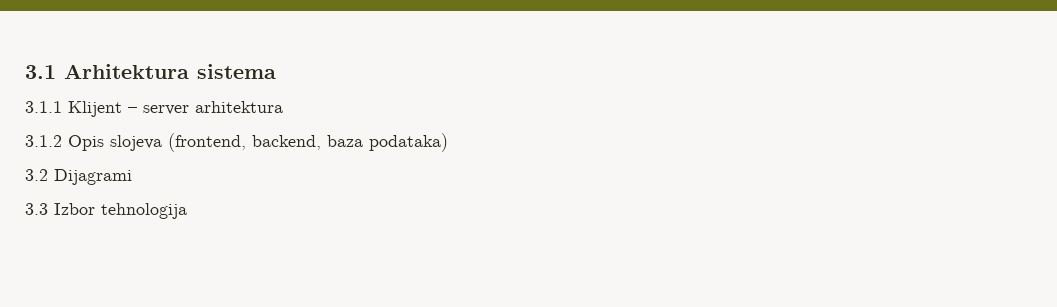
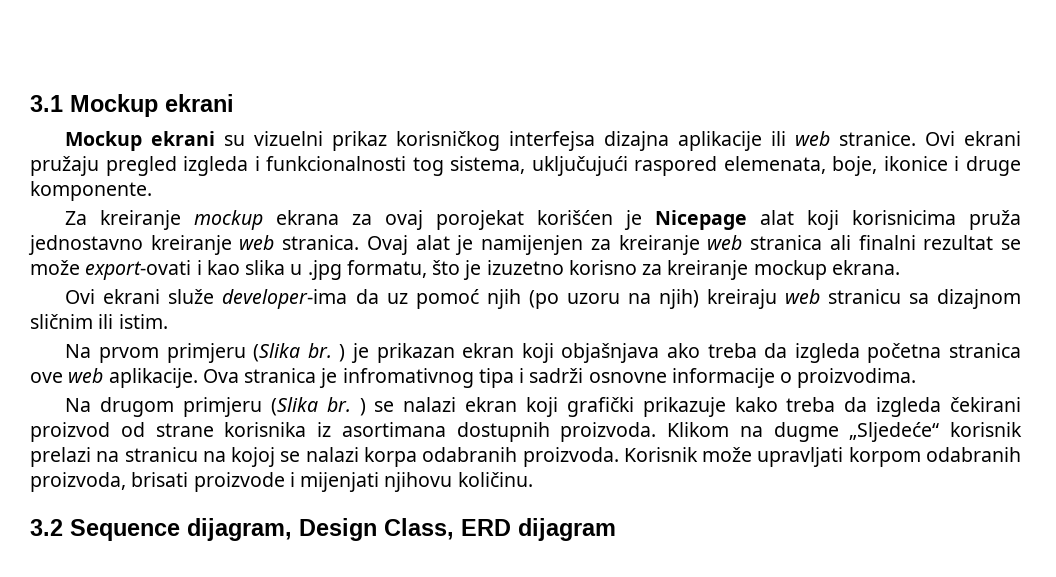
[64,64,276,79] [25,101,283,117] [25,133,448,152] [25,169,132,185] [25,203,187,219] Arhitektura sistema // 3.1.1 Klijent – server arhitektura // 3.1.2 Opis slojeva (frontend, backend, baza podataka) // 3.2 Dijagrami // 3.3 Izbor tehnologija -> [70,94,234,117] [65,131,1021,151] [30,156,1022,176] [30,181,152,201] [65,210,1021,230] [28,235,1022,255] [30,260,900,280] [65,289,1021,309] [30,314,168,329] [65,343,1021,363] [30,368,917,388] [65,397,1021,417] [30,422,1022,442] [30,447,1022,467] [30,472,533,492] [30,518,616,541] Mockup ekrani // Mockup ekrani su vizuelni prikaz korisničkog interfejsa dizajna aplikacije ili web stranice. Ovi ekrani pružaju pregled izgleda i funkcionalnosti tog sistema, uključujući raspored elemenata, boje, ikonice i druge komponente. // Za kreiranje mockup ekrana za ovaj porojekat korišćen je Nicepage alat koji korisnicima pruža jednostavno kreiranje web stranica. Ovaj alat je namijenjen za kreiranje web stranica ali finalni rezultat se može export-ovati i kao slika u .jpg formatu, što je izuzetno korisno za kreiranje mockup ekrana. // Ovi ekrani služe developer-ima da uz pomoć njih (po uzoru na njih) kreiraju web stranicu sa dizajnom sličnim ili istim. // Na prvom primjeru (Slika br. ) je prikazan ekran koji objašnjava ako treba da izgleda početna stranica ove web aplikacije. Ova stranica je infromativnog tipa i sadrži osnovne informacije o proizvodima. // Na drugom primjeru (Slika br. ) se nalazi ekran koji grafički prikazuje kako treba da izgleda čekirani proizvod od strane korisnika iz asortimana dostupnih proizvoda. Klikom na dugme „Sljedeće“ korisnik prelazi na stranicu na kojoj se nalazi korpa odabranih proizvoda. Korisnik može upravljati korpom odabranih proizvoda, brisati proizvode i mijenjati njihovu količinu. // 3.2 Sequence dijagram, Design Class, ERD dijagram

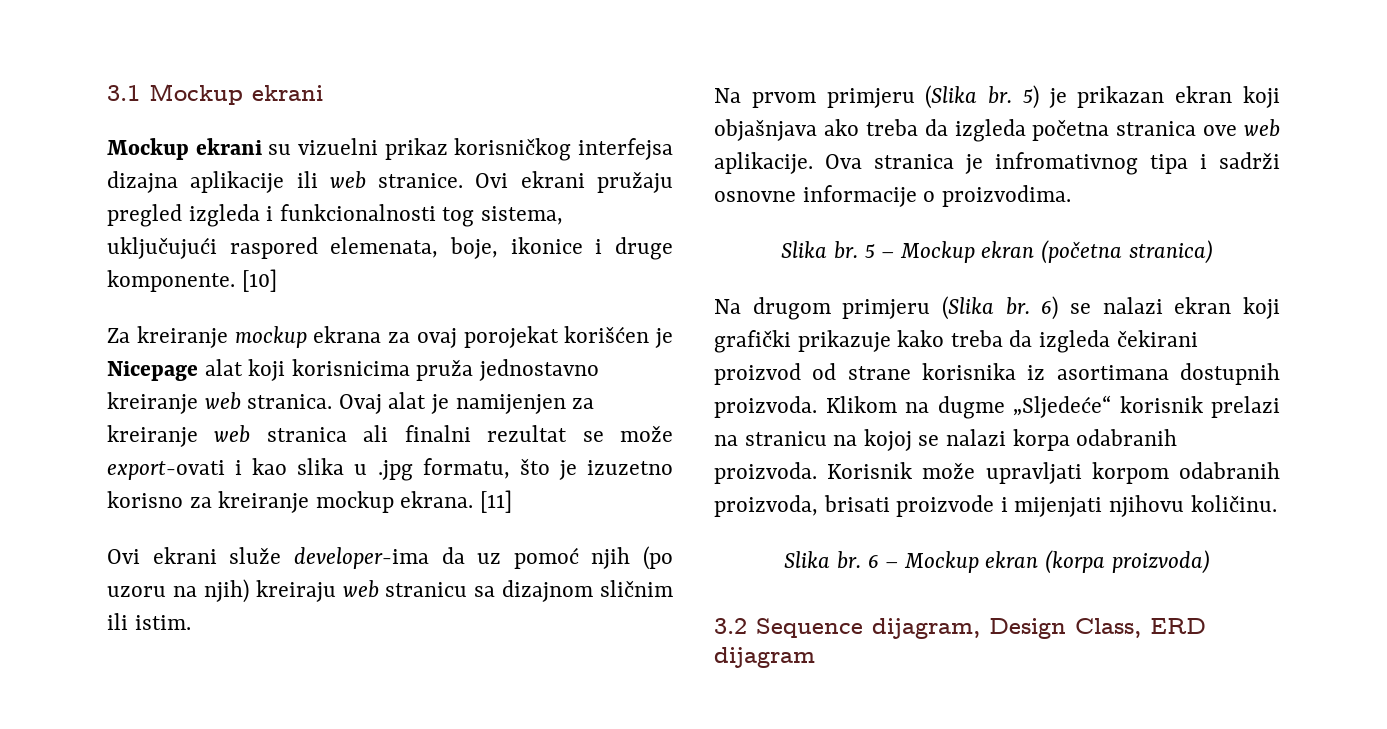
(152, 191) none -> [241,269,277,292] [10]
(900, 267) none -> [480,490,513,513] [11]
[339,344,346,362] ) -> [1022,85,1039,109] 5)
(917, 378) none -> [781,240,1213,264] // Slika br. 5 – Mockup ekran (početna stranica)
[359,398,366,416] ) -> [1041,296,1059,320] 6)
(533, 479) none -> [784,550,1210,574] // Slika br. 6 – Mockup ekran (korpa proizvoda)

